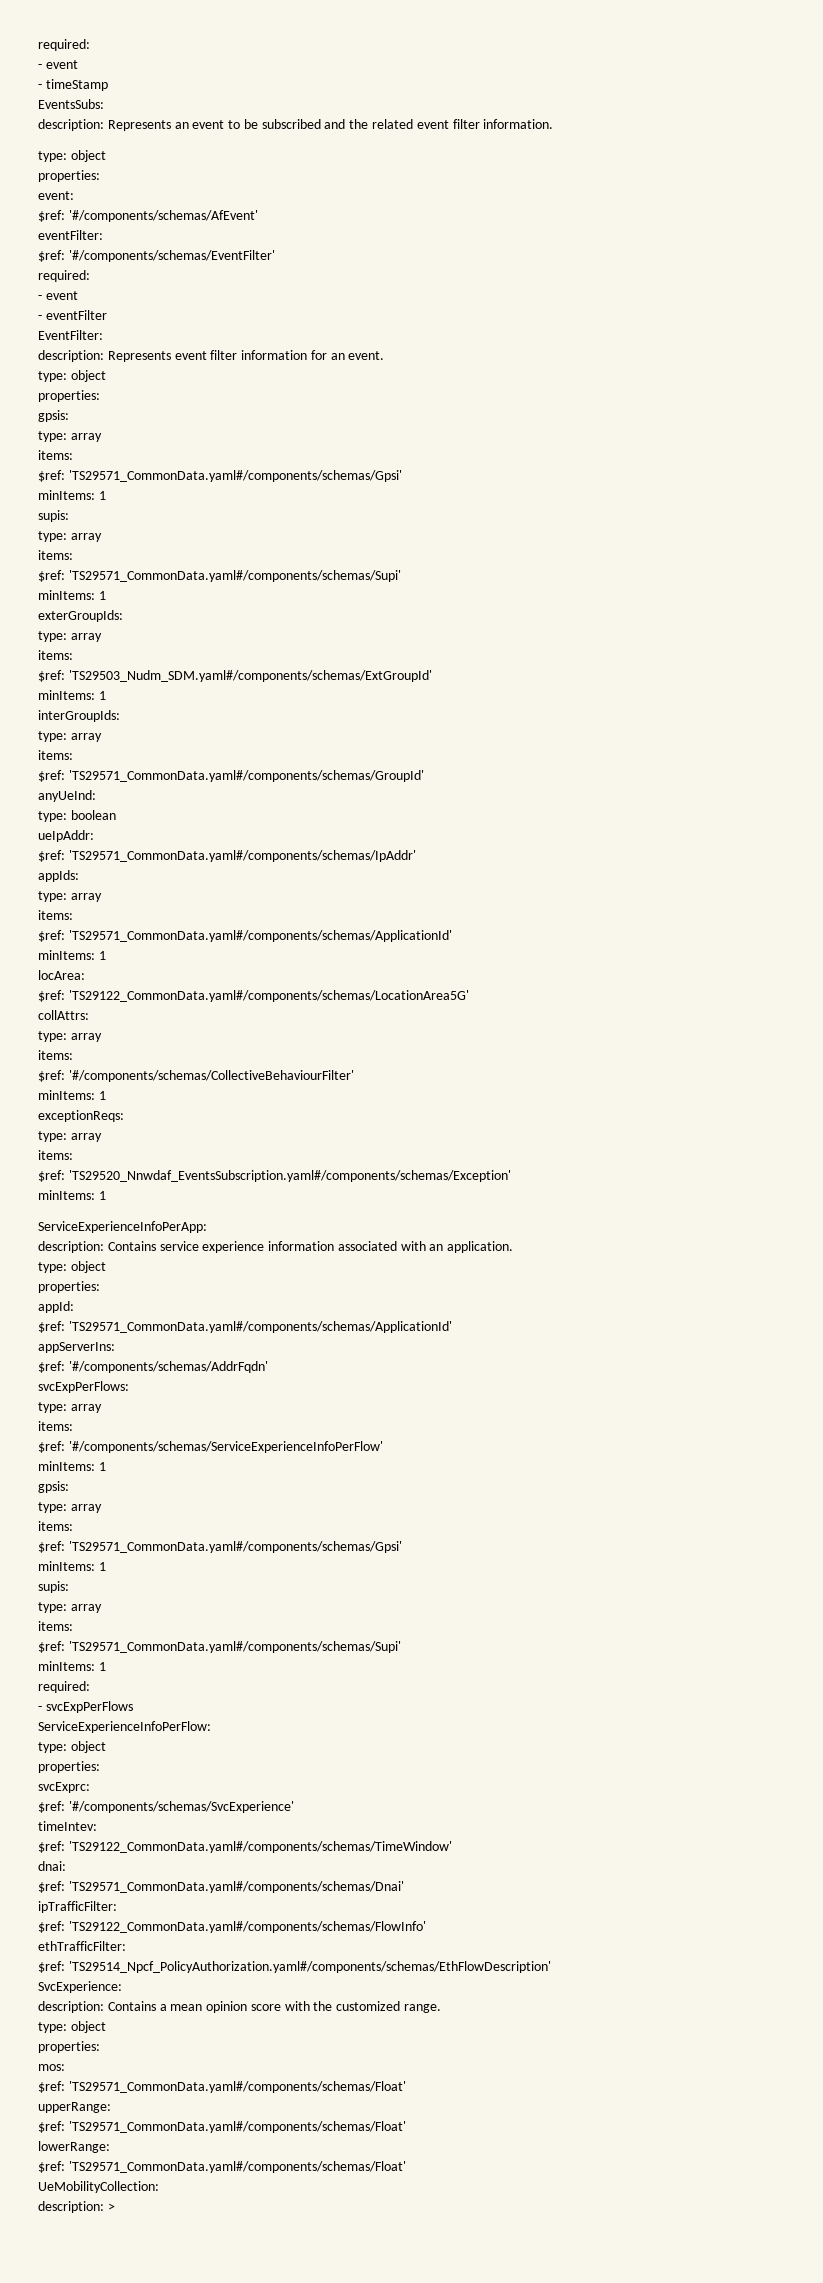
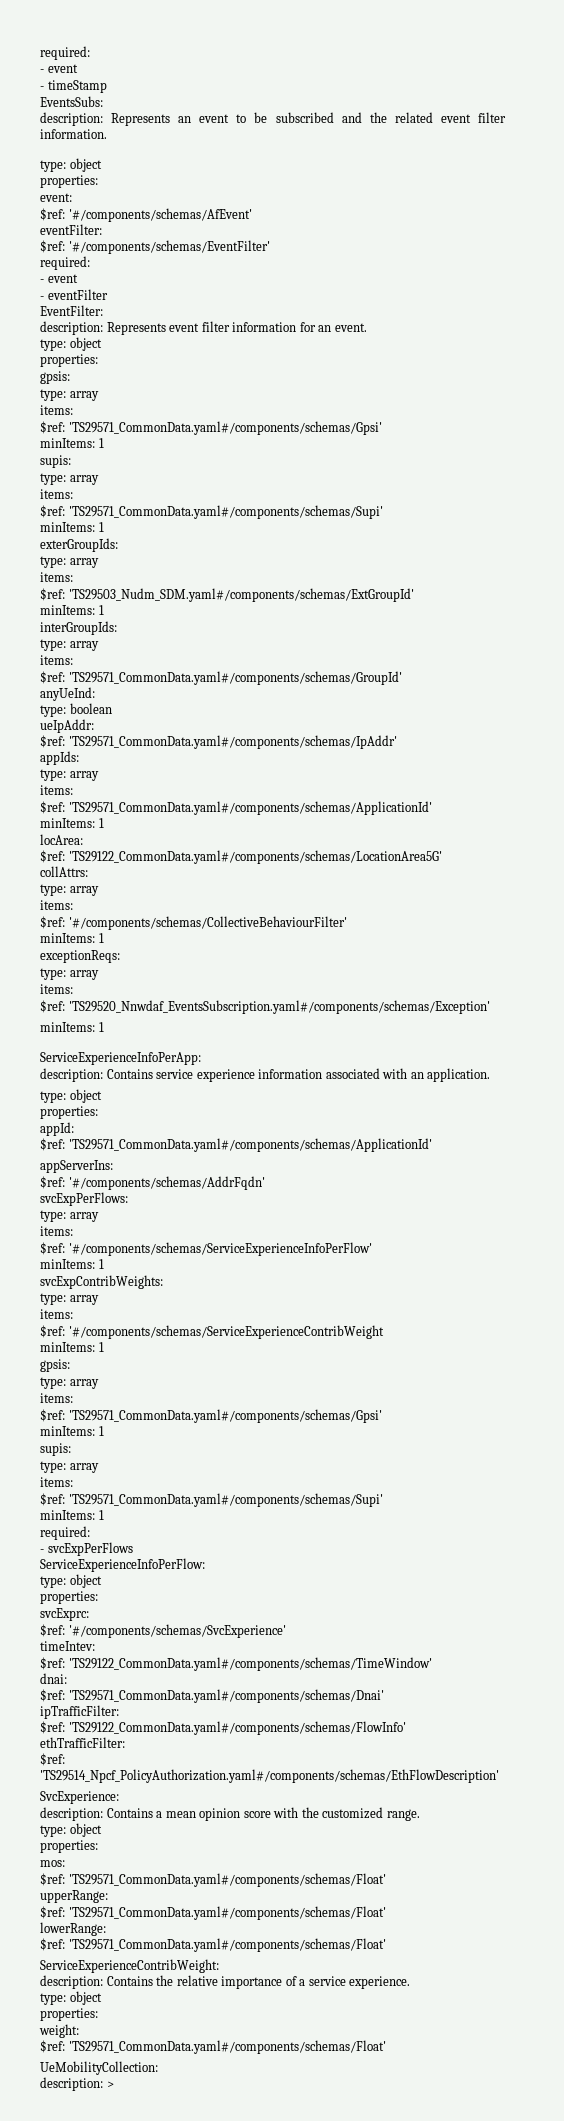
(106, 1466) none -> [40,1275,163,1289] [40,1293,99,1305] [40,1309,73,1319] [40,1325,384,1339] [40,1342,104,1352] // svcExpContribWeights: // type: array // items: // $ref: '#/components/schemas/ServiceExperienceContribWeight // minItems: 1
(406, 2167) none -> [40,1959,219,1973] [40,1975,411,1989] [40,1991,102,2005] [40,2008,98,2021] [39,2024,79,2038] [40,2040,386,2054] // ServiceExperienceContribWeight: // description: Contains the relative importance of a service experience. // type: object // properties: // weight: // $ref: 'TS29571_CommonData.yaml#/components/schemas/Float'

